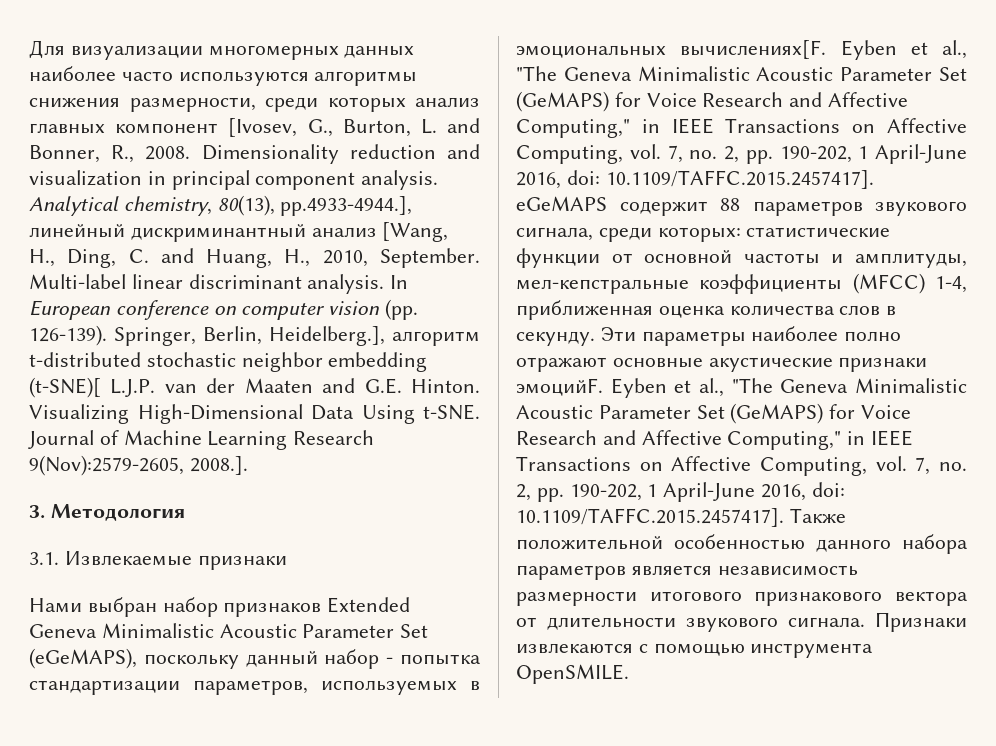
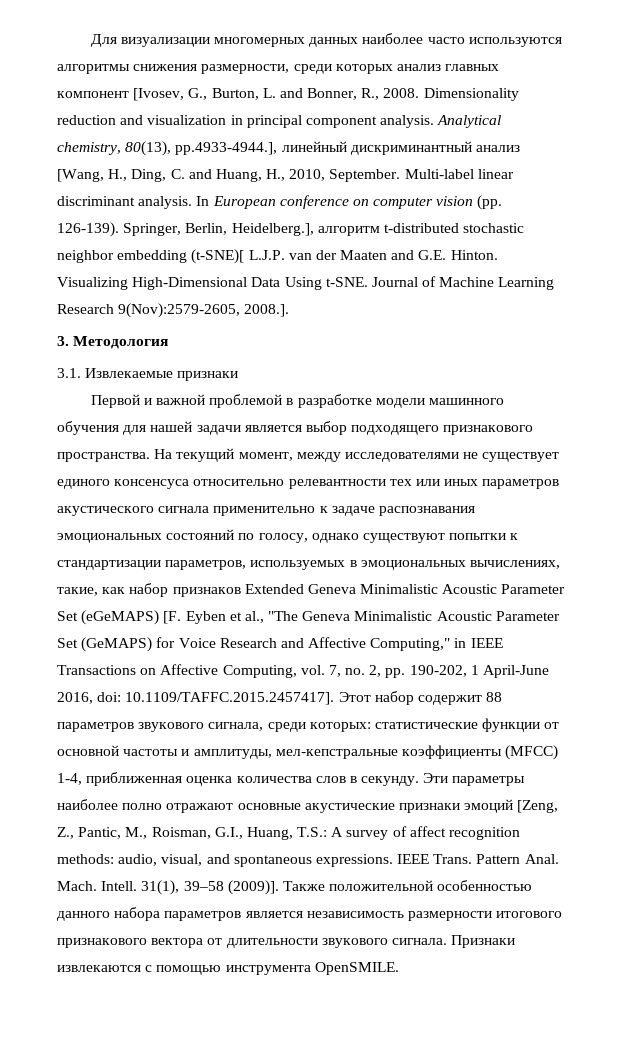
[29,597,157,617] Нами выбран -> [90,394,504,408] [57,421,534,435] [57,448,560,462] [57,479,560,489] [57,506,475,516] [57,529,519,543] [57,560,560,570] [57,587,126,596] Первой и важной проблемой в разработке модели машинного обучения для нашей задачи является выбор подходящего признакового пространства. На текущий момент, между исследователями не существует единого консенсуса относительно релевантности тех или иных параметров акустического сигнала применительно к задаче распознавания эмоциональных состояний по голосу, однако существуют попытки к стандартизации параметров, используемых в эмоциональных вычислениях, такие, как
[29,648,482,669] [29,680,480,695] [516,40,827,59] (eGeMAPS), поскольку данный набор - попытка стандартизации параметров, используемых в эмоциональных вычислениях[F. -> [81,610,182,625] (eGeMAPS) [F.
[516,196,607,211] eGeMAPS -> [338,691,414,705] Этот набор
[516,378,967,398] [516,403,912,424] [516,430,914,450] [516,456,967,476] [516,482,845,502] [516,508,784,527] эмоцийF. Eyben et al., "The Geneva Minimalistic Acoustic Parameter Set (GeMAPS) for Voice Research and Affective Computing," in IEEE Transactions on Affective Computing, vol. 7, no. 2, pp. 190-202, 1 April-June 2016, doi: 10.1109/TAFFC.2015.2457417]. -> [464,799,559,813] [57,826,521,840] [57,854,559,867] [57,880,279,895] эмоций [Zeng, Z., Pantic, M., Roisman, G.I., Huang, T.S.: A survey of affect recognition methods: audio, visual, and spontaneous expressions. IEEE Trans. Pattern Anal. Mach. Intell. 31(1), 39–58 (2009)].

